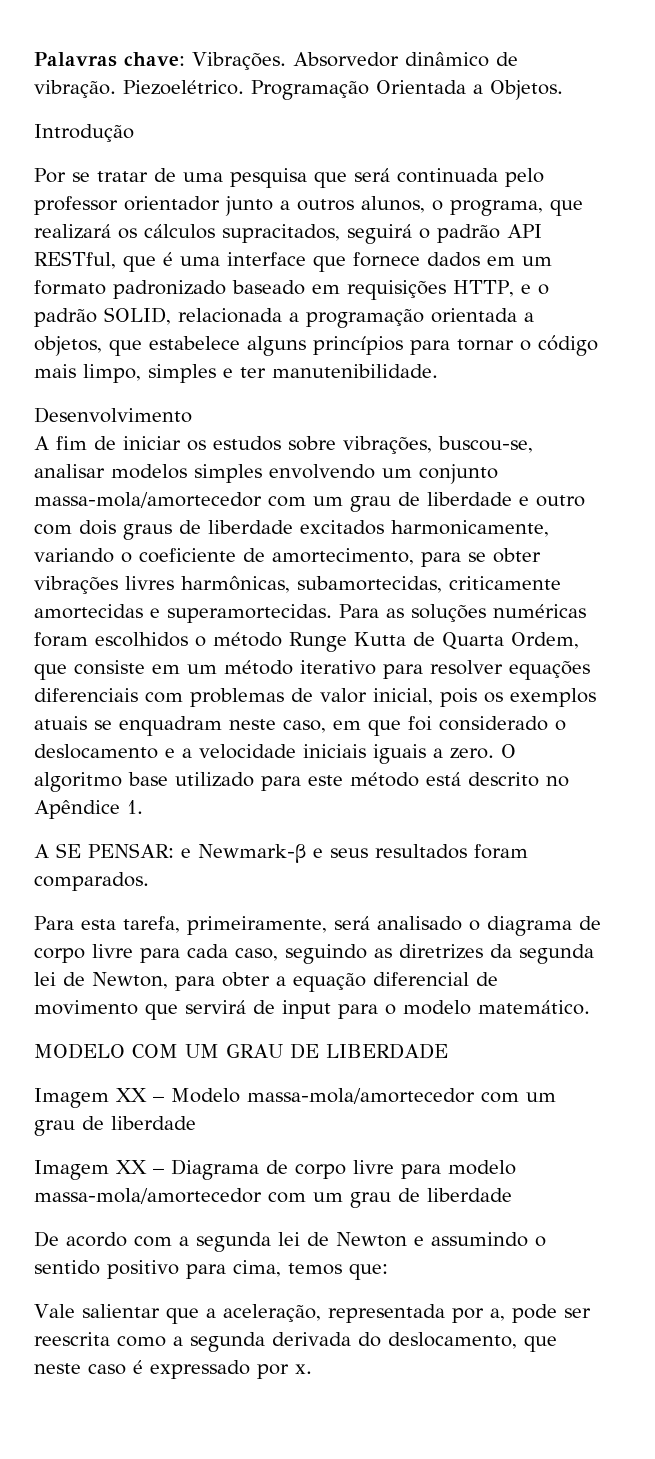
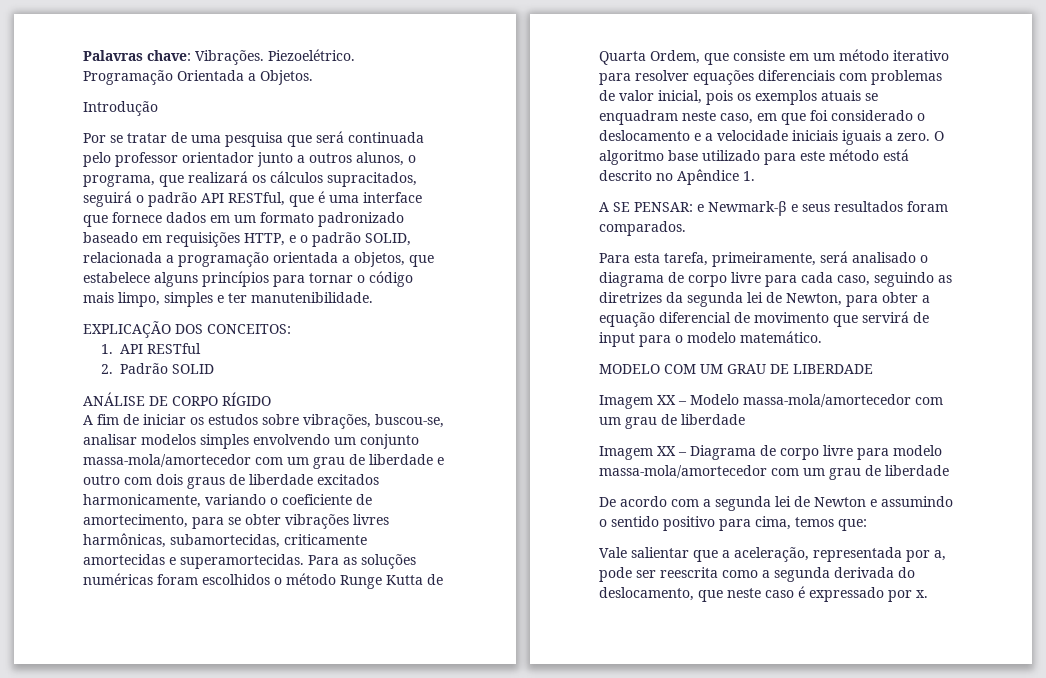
[292,51,518,67] [34,80,116,98] Absorvedor dinâmico de vibração. -> (264, 57) none
[34,407,192,423] Desenvolvimento -> [83,321,291,338] [100,343,201,354] [100,363,214,374] [83,392,271,406] EXPLICAÇÃO DOS CONCEITOS: // 1. API RESTful // 2. Padrão SOLID // ANÁLISE DE CORPO RÍGIDO

